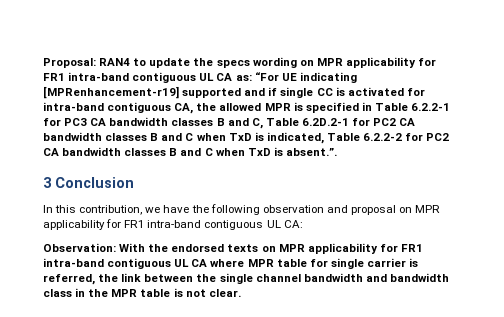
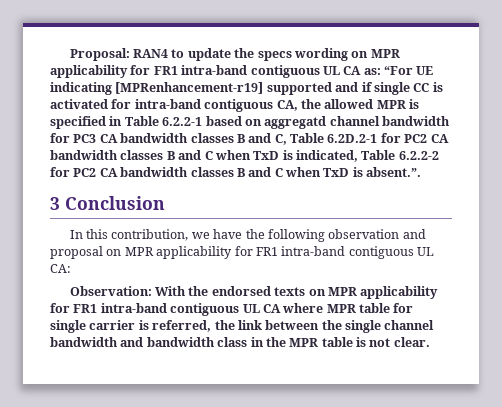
(451, 107) none -> [205,116,450,129] based on aggregatd channel bandwidth

